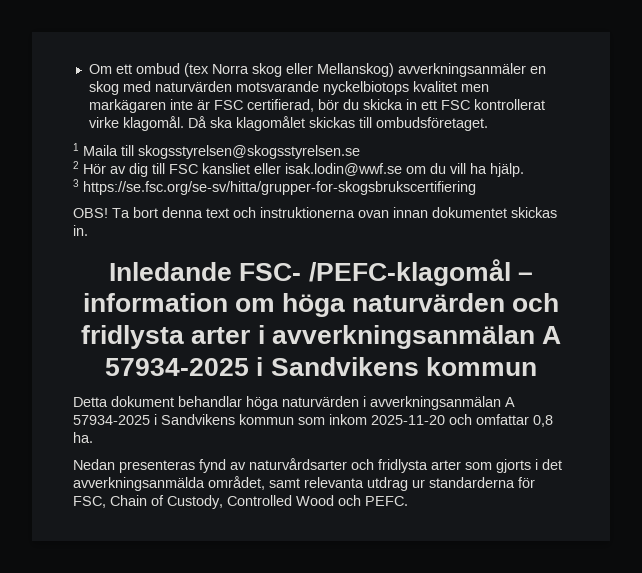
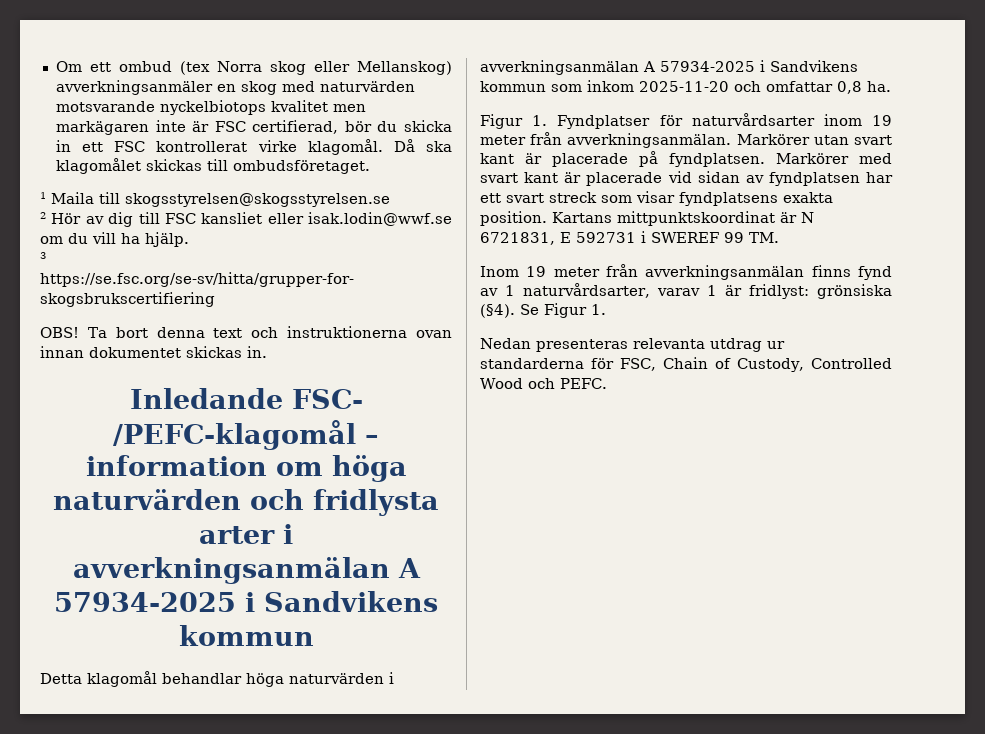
[111,396,174,407] dokument -> [87,671,157,687] klagomål
[73,458,562,473] [73,476,300,491] Nedan presenteras fynd av naturvårdsarter och fridlysta arter som gjorts i det avverkningsanmälda området, samt -> [480,113,892,129] [480,132,892,148] [480,151,892,167] [480,171,893,186] [480,191,833,206] [480,211,814,226] [480,231,779,245] [480,264,892,280] [480,283,892,299] [480,303,606,318] [480,338,628,352] Figur 1. Fyndplatser för naturvårdsarter inom 19 meter från avverkningsanmälan. Markörer utan svart kant är placerade på fyndplatsen. Markörer med svart kant är placerade vid sidan av fyndplatsen har ett svart streck som visar fyndplatsens exakta position. Kartans mittpunktskoordinat är N 6721831, E 592731 i SWEREF 99 TM. // Inom 19 meter från avverkningsanmälan finns fynd av 1 naturvårdsarter, varav 1 är fridlyst: grönsiska (§4). Se Figur 1. // Nedan presenteras

